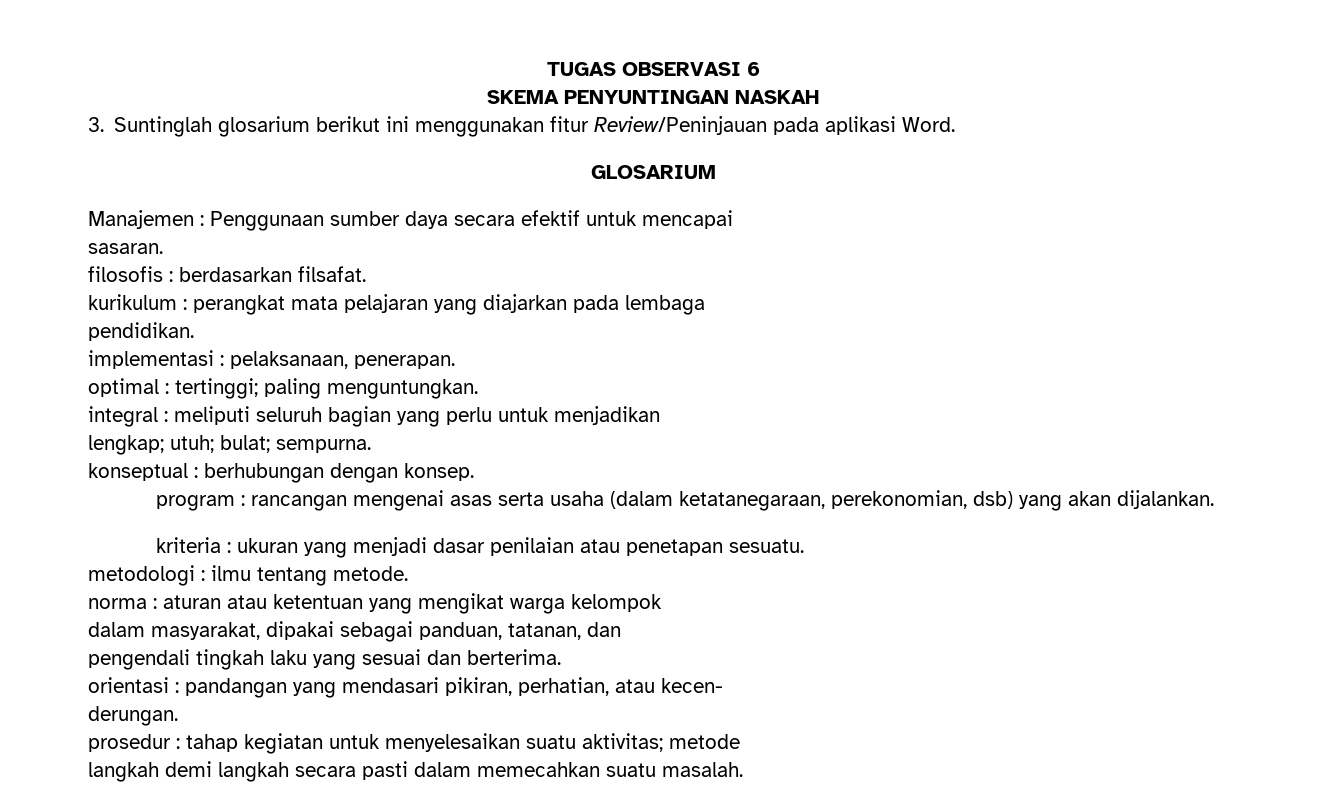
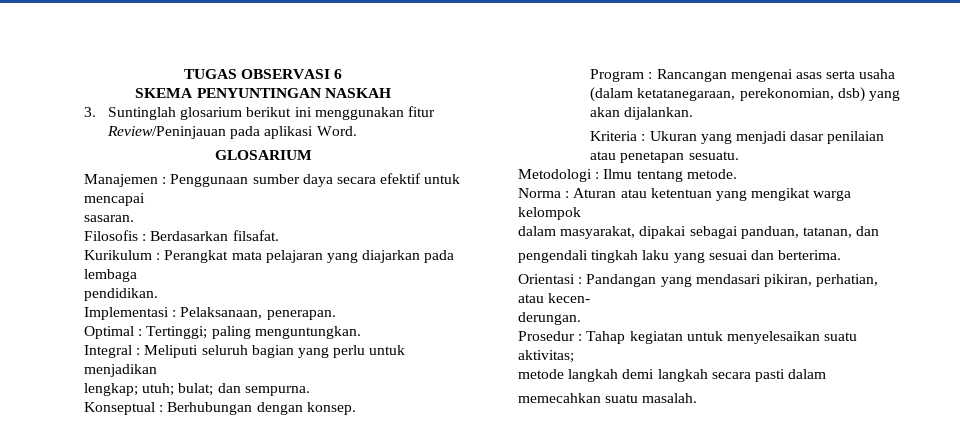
[87,266,366,282] [87,294,285,315] filosofis : berdasarkan filsafat. // kurikulum : perangkat -> [84,230,279,241] [84,250,229,263] Filosofis : Berdasarkan filsafat. // Kurikulum : Perangkat
[87,350,455,369] [87,378,258,399] implementasi : pelaksanaan, penerapan. // optimal : tertinggi; -> [84,307,336,320] [84,326,208,339] Implementasi : Pelaksanaan, penerapan. // Optimal : Tertinggi;
[87,406,250,427] integral : meliputi -> [84,345,199,358] Integral : Meliputi
(270, 444) none -> [217,383,241,393] dan
[87,463,324,483] konseptual : berhubungan -> [84,402,253,415] Konseptual : Berhubungan
[156,495,348,511] program : rancangan -> [590,69,727,82] Program : Rancangan
[156,537,299,553] kriteria : ukuran -> [590,131,697,141] Kriteria : Ukuran
[87,565,251,586] metodologi : ilmu -> [518,169,633,182] Metodologi : Ilmu
[87,595,221,609] norma : aturan -> [518,188,617,198] Norma : Aturan
[87,677,287,698] orientasi : pandangan -> [518,274,657,287] Orientasi : Pandangan
[87,734,238,752] prosedur : tahap -> [518,331,626,344] Prosedur : Tahap
(663, 742) none -> (575, 356) //
(740, 741) // -> (565, 374) none
(471, 769) none -> (827, 374) //

